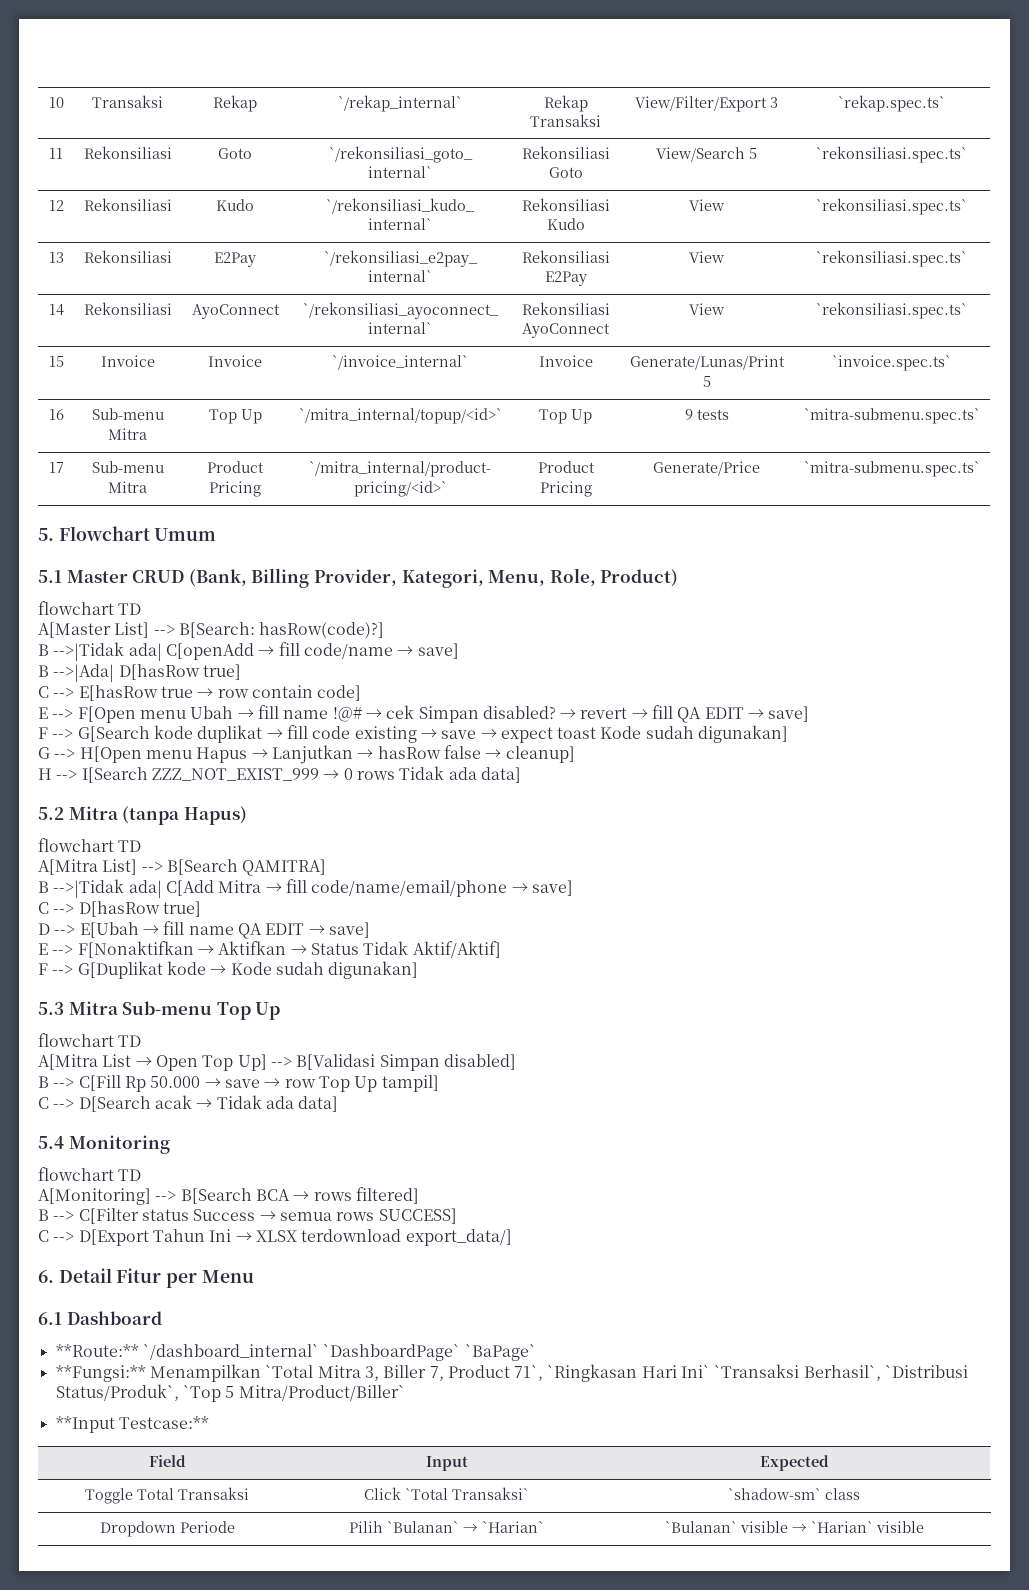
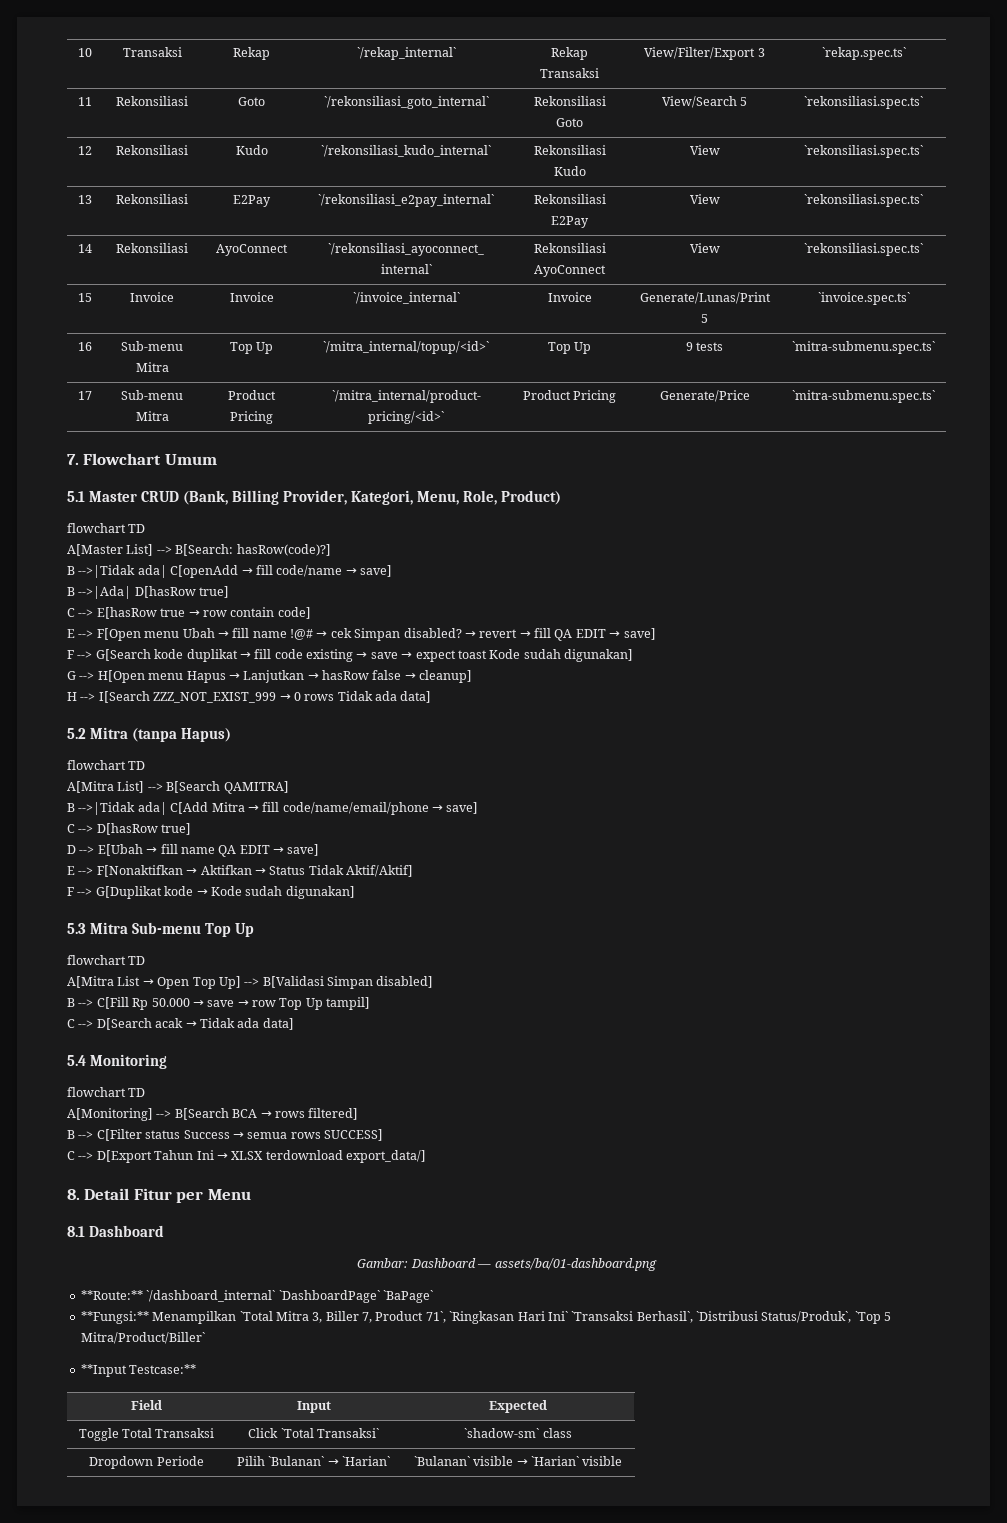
[38,528,54,541] 5. -> [67,454,79,465] 7.
[38,1270,54,1283] 6. -> [67,1189,80,1200] 8.
[38,1311,162,1325] 6.1 Dashboard -> [67,1225,165,1237] [357,1258,657,1271] 8.1 Dashboard // Gambar: Dashboard — assets/ba/01-dashboard.png

